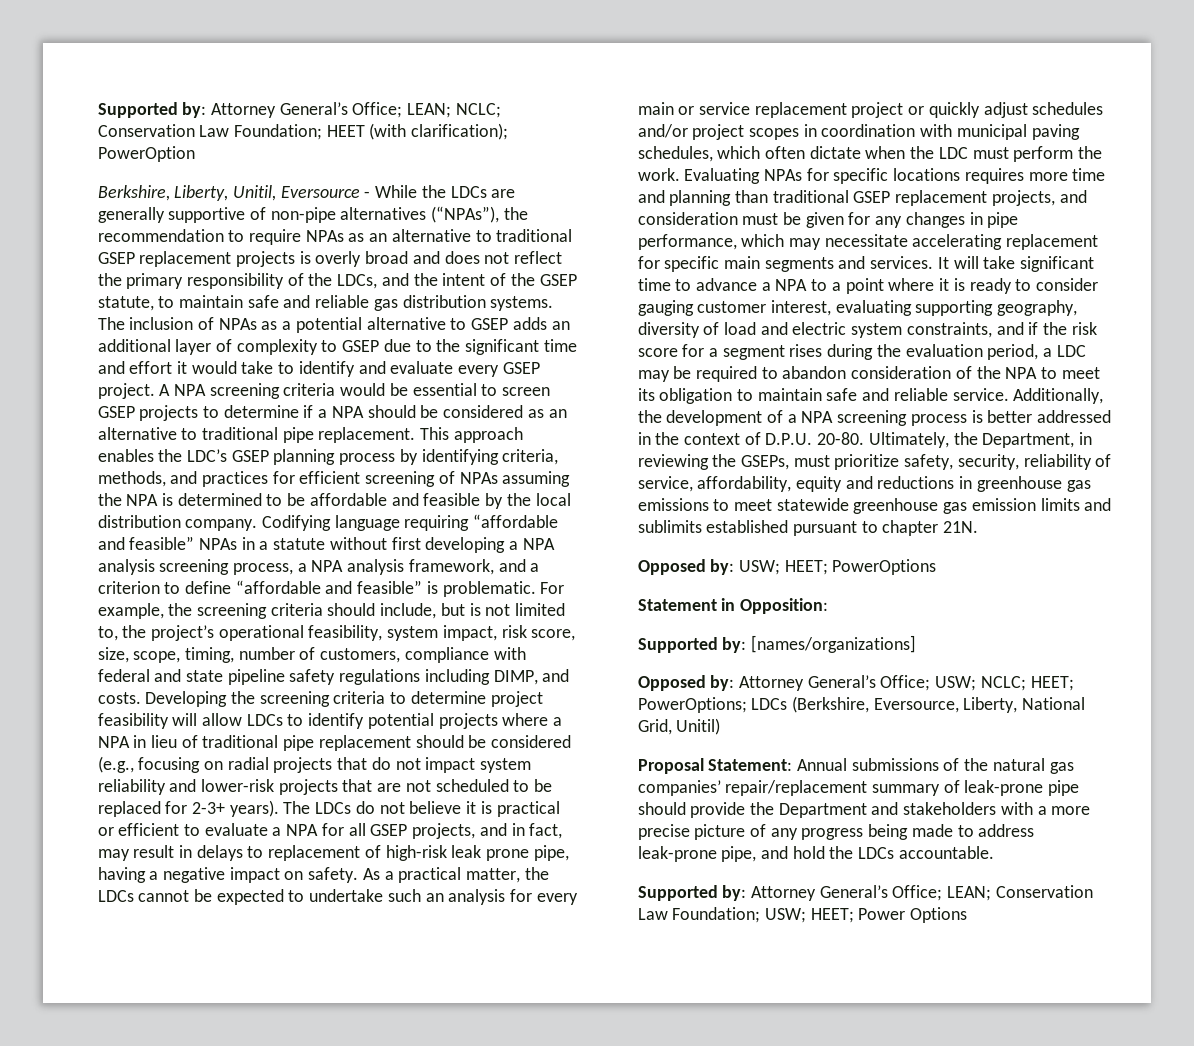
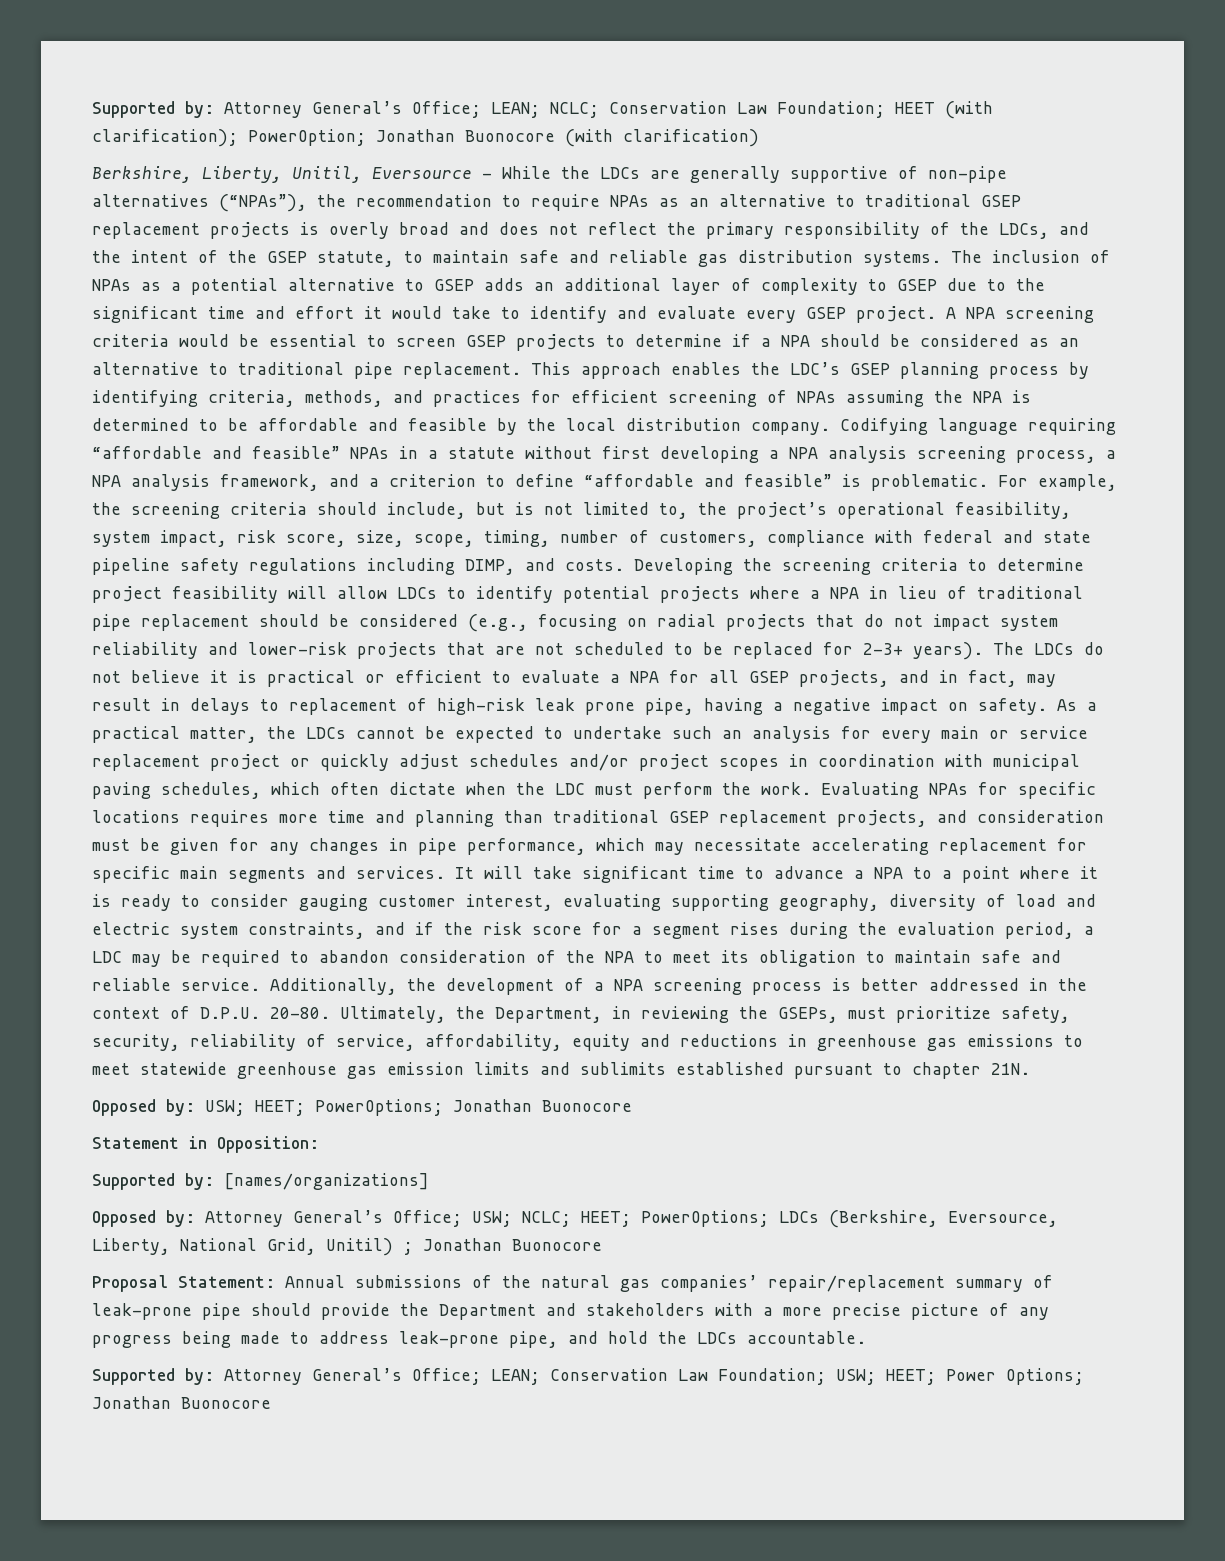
[97,146,195,162] PowerOption -> [248,129,760,147] PowerOption; Jonathan Buonocore (with clarification)
[832,559,937,575] PowerOptions -> [315,1099,633,1116] PowerOptions; Jonathan Buonocore
(721, 726) none -> [403,1238,603,1255] ; Jonathan Buonocore
[910,907,968,923] Options -> [1006,1368,1085,1385] [92,1396,272,1409] Options; Jonathan Buonocore

